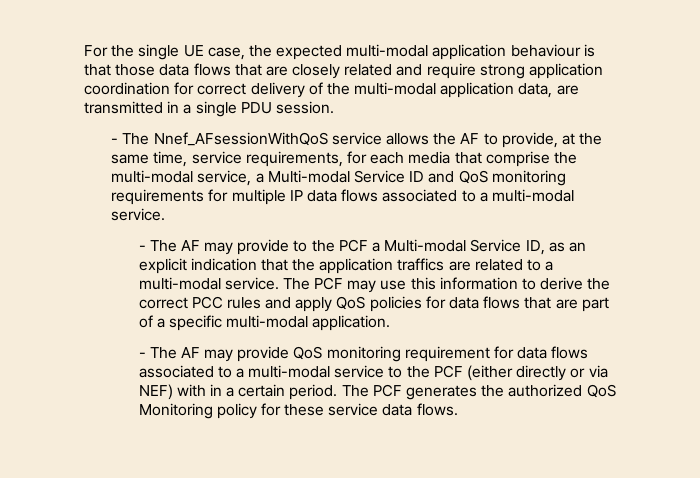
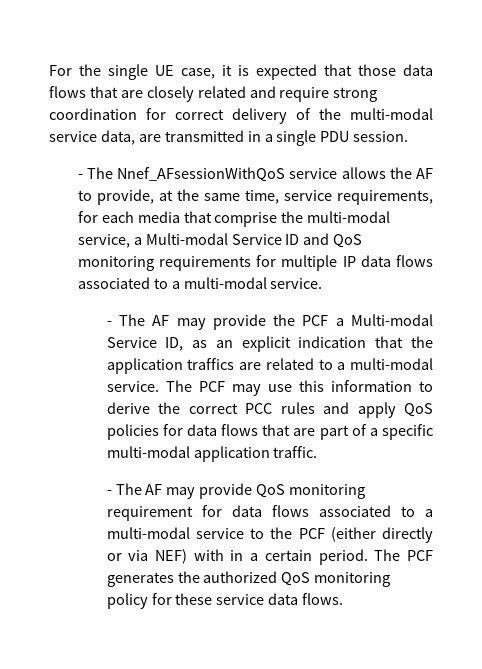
[248,44,595,60] the expected multi-modal application behaviour is -> [222,64,317,80] it is expected
[529,63,604,79] application -> (378, 94) none
[440,82,515,98] application -> [49,131,97,142] service
[293,240,308,252] to -> (266, 322) none
[312,315,391,331] application. -> [193,446,318,462] application traffic.
[138,403,213,419] Monitoring -> [314,572,391,587] monitoring

